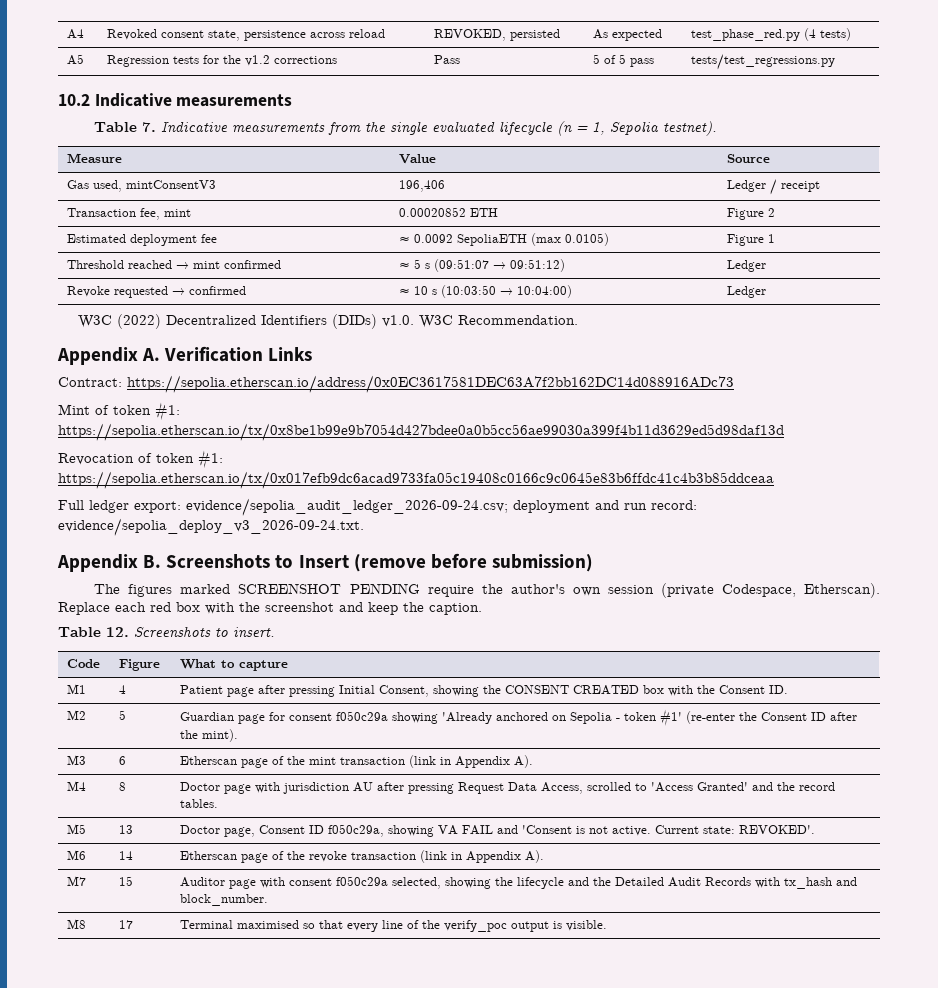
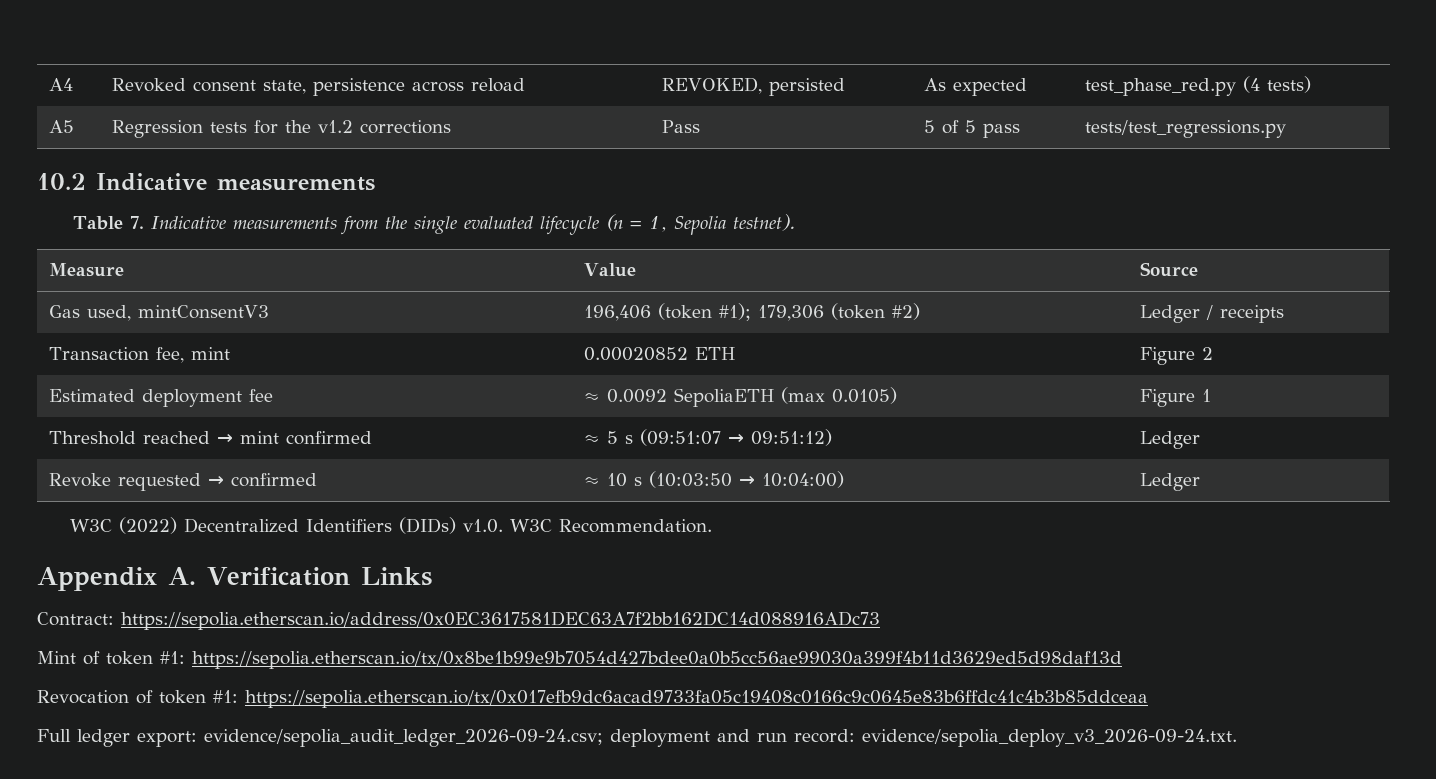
(446, 186) none -> [658,303,921,321] (token #1); 179,306 (token #2)
[781,181,821,192] receipt -> [1220,305,1285,323] receipts
[57,553,593,572] [94,583,880,598] [58,602,482,615] [58,626,275,638] [67,659,101,668] [119,659,161,671] [180,659,289,671] [67,684,87,694] [119,685,127,694] [180,685,789,697] [67,710,87,720] [119,710,127,720] [180,709,858,726] [180,729,239,742] [67,755,87,765] [119,756,127,765] [180,755,534,768] [67,781,87,791] [119,782,127,791] [180,782,836,794] [180,799,219,808] [67,824,87,834] [119,825,134,834] [180,824,816,837] [67,850,87,860] [119,851,134,860] [180,850,545,863] [67,876,87,886] [119,876,134,886] [180,876,858,889] [180,894,269,906] [67,919,87,929] [119,920,134,929] [180,920,608,932] // Appendix B. Screenshots to Insert (remove before submission) // The figures marked SCREENSHOT PENDING require the author's own session (private Codespace, Etherscan). Replace each red box with the screenshot and keep the caption. // Table 12. Screenshots to insert. // Code | Figure | What to capture // M1 | 4 | Patient page after pressing Initial Consent, showing the CONSENT CREATED box with the Consent ID. // M2 | 5 | Guardian page for consent f050c29a showing 'Already anchored on Sepolia - token #1' (re-enter the Consent ID after the mint). // M3 | 6 | Etherscan page of the mint transaction (link in Appendix A). // M4 | 8 | Doctor page with jurisdiction AU after pressing Request Data Access, scrolled to 'Access Granted' and the record tables. // M5 | 13 | Doctor page, Consent ID f050c29a, showing VA FAIL and 'Consent is not active. Current state: REVOKED'. // M6 | 14 | Etherscan page of the revoke transaction (link in Appendix A). // M7 | 15 | Auditor page with consent f050c29a selected, showing the lifecycle and the Detailed Audit Records with tx_hash and block_number. // M8 | 17 | Terminal maximised so that every line of the verify_poc output is visible. -> (1237, 738) none

